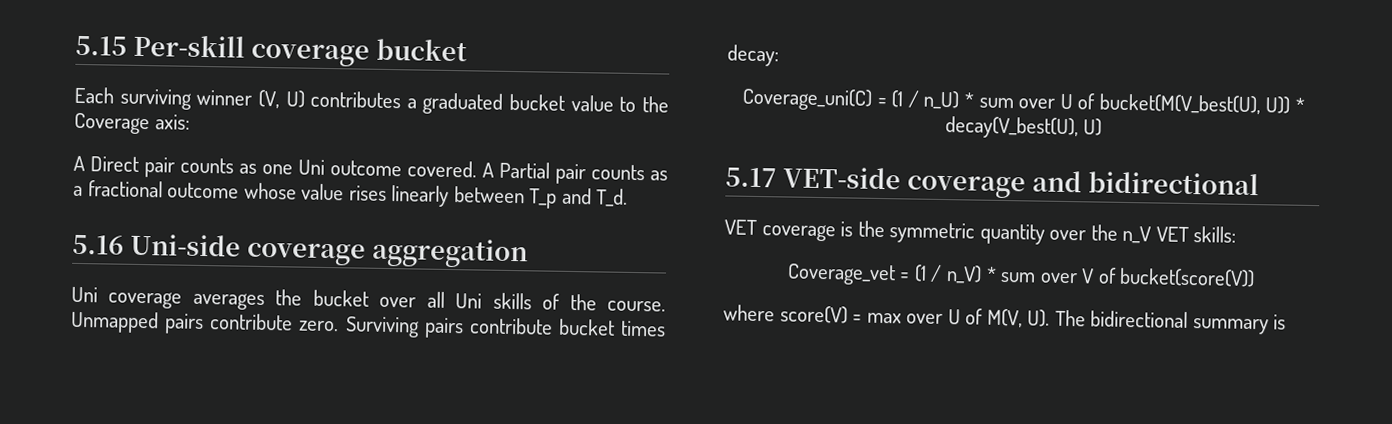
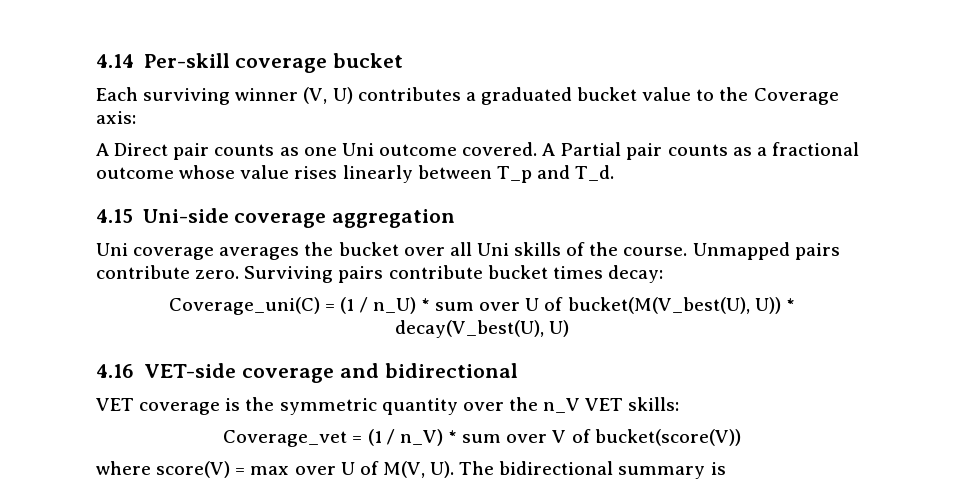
[75,35,127,56] 5.15 -> [96,54,134,68] 4.14
[72,234,124,255] 5.16 -> [96,209,133,223] 4.15
[725,167,777,188] 5.17 -> [96,364,134,378] 4.16

